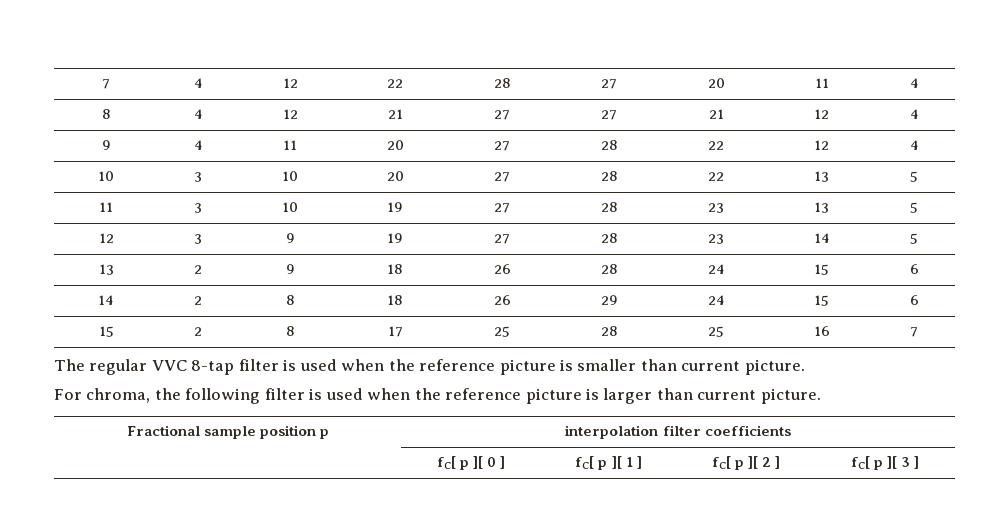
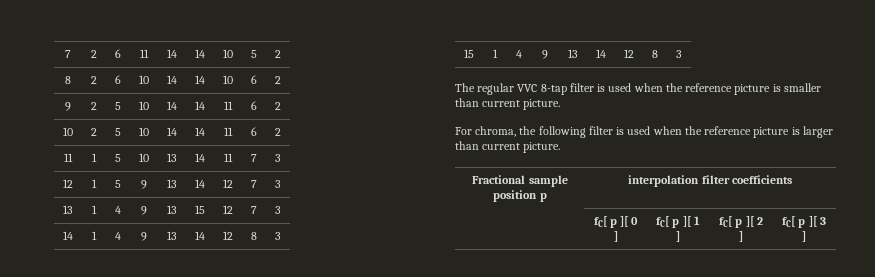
[102,79,110,89] [193,78,203,88] [282,78,298,88] [387,79,403,88] [493,78,511,88] [601,79,617,89] [707,78,725,88] [814,78,829,88] [909,78,919,88] [101,109,111,119] [193,109,203,119] [282,109,298,119] [387,109,403,119] [494,110,510,120] [601,110,617,120] [708,109,724,119] [814,109,829,119] [909,109,919,119] [101,140,111,150] [193,140,203,150] [283,140,297,150] [386,140,404,150] [494,141,510,151] [600,140,618,150] [708,141,724,150] [814,140,829,150] [909,140,919,150] [98,171,114,181] [194,172,202,182] [282,171,298,181] [386,171,404,181] [494,172,510,182] [600,171,618,181] [708,172,724,181] [814,171,829,182] [910,171,918,182] [99,202,113,212] [194,203,202,213] [282,202,298,212] [387,202,403,212] [494,203,510,213] [600,202,618,212] [708,203,724,213] [814,202,829,213] [910,202,918,213] [98,233,114,243] [194,234,202,244] [285,233,295,243] [387,233,403,243] [494,234,510,244] [600,233,618,243] [708,234,724,244] [813,233,830,243] [910,233,918,244] [98,264,114,275] [194,265,202,274] [285,264,295,274] [387,264,403,274] [493,264,511,274] [600,264,618,274] [707,264,725,274] [814,264,829,275] [909,264,919,274] [98,295,114,305] [194,296,202,305] [285,295,295,305] [387,295,403,305] [493,295,511,305] [600,295,618,305] [707,295,725,305] [814,295,829,306] [909,295,919,305] [98,326,114,337] [194,327,202,336] [285,326,295,336] [387,326,403,337] [494,326,510,337] [600,326,618,336] [708,326,724,337] [813,326,830,336] [910,327,918,337] 7 | 4 | 12 | 22 | 28 | 27 | 20 | 11 | 4 // 8 | 4 | 12 | 21 | 27 | 27 | 21 | 12 | 4 // 9 | 4 | 11 | 20 | 27 | 28 | 22 | 12 | 4 // 10 | 3 | 10 | 20 | 27 | 28 | 22 | 13 | 5 // 11 | 3 | 10 | 19 | 27 | 28 | 23 | 13 | 5 // 12 | 3 | 9 | 19 | 27 | 28 | 23 | 14 | 5 // 13 | 2 | 9 | 18 | 26 | 28 | 24 | 15 | 6 // 14 | 2 | 8 | 18 | 26 | 29 | 24 | 15 | 6 // 15 | 2 | 8 | 17 | 25 | 28 | 25 | 16 | 7 -> [65,50,71,58] [90,50,97,58] [114,49,121,58] [139,49,149,58] [166,49,177,58] [194,49,205,58] [222,49,233,58] [250,50,257,58] [274,50,281,58] [65,76,71,84] [90,76,97,84] [114,75,121,84] [138,75,149,84] [166,75,177,84] [194,75,205,84] [222,75,233,84] [250,75,257,84] [274,76,281,84] [65,102,71,111] [90,102,97,110] [114,102,121,110] [138,101,149,110] [166,101,177,110] [194,101,205,110] [223,101,233,110] [250,101,257,110] [274,102,281,110] [63,127,73,136] [90,128,97,136] [114,128,121,136] [138,127,149,136] [166,127,177,136] [194,127,205,136] [223,127,233,136] [250,127,257,136] [274,128,281,136] [64,153,73,162] [91,153,97,162] [114,154,121,162] [138,153,149,162] [166,153,177,162] [194,153,205,162] [223,153,233,162] [250,154,257,162] [274,154,281,162] [63,179,73,188] [91,179,97,188] [114,180,121,188] [140,180,147,189] [166,179,177,188] [194,179,205,188] [222,179,233,188] [250,180,257,188] [274,180,281,188] [63,205,73,214] [91,205,97,214] [114,206,121,214] [140,206,147,215] [166,205,177,214] [194,205,205,214] [222,205,233,214] [250,206,257,214] [274,206,281,214] [63,231,73,240] [91,231,97,240] [114,232,121,240] [140,232,147,241] [166,231,177,240] [194,231,205,240] [222,231,233,240] [250,232,257,240] [274,232,281,240] [464,49,474,58] [492,49,498,58] [515,50,522,58] [541,50,548,59] [567,49,578,58] [595,49,606,58] [623,49,634,58] [651,50,658,58] [675,50,682,58] 7 | 2 | 6 | 11 | 14 | 14 | 10 | 5 | 2 // 8 | 2 | 6 | 10 | 14 | 14 | 10 | 6 | 2 // 9 | 2 | 5 | 10 | 14 | 14 | 11 | 6 | 2 // 10 | 2 | 5 | 10 | 14 | 14 | 11 | 6 | 2 // 11 | 1 | 5 | 10 | 13 | 14 | 11 | 7 | 3 // 12 | 1 | 5 | 9 | 13 | 14 | 12 | 7 | 3 // 13 | 1 | 4 | 9 | 13 | 15 | 12 | 7 | 3 // 14 | 1 | 4 | 9 | 13 | 14 | 12 | 8 | 3 // 15 | 1 | 4 | 9 | 13 | 14 | 12 | 8 | 3

